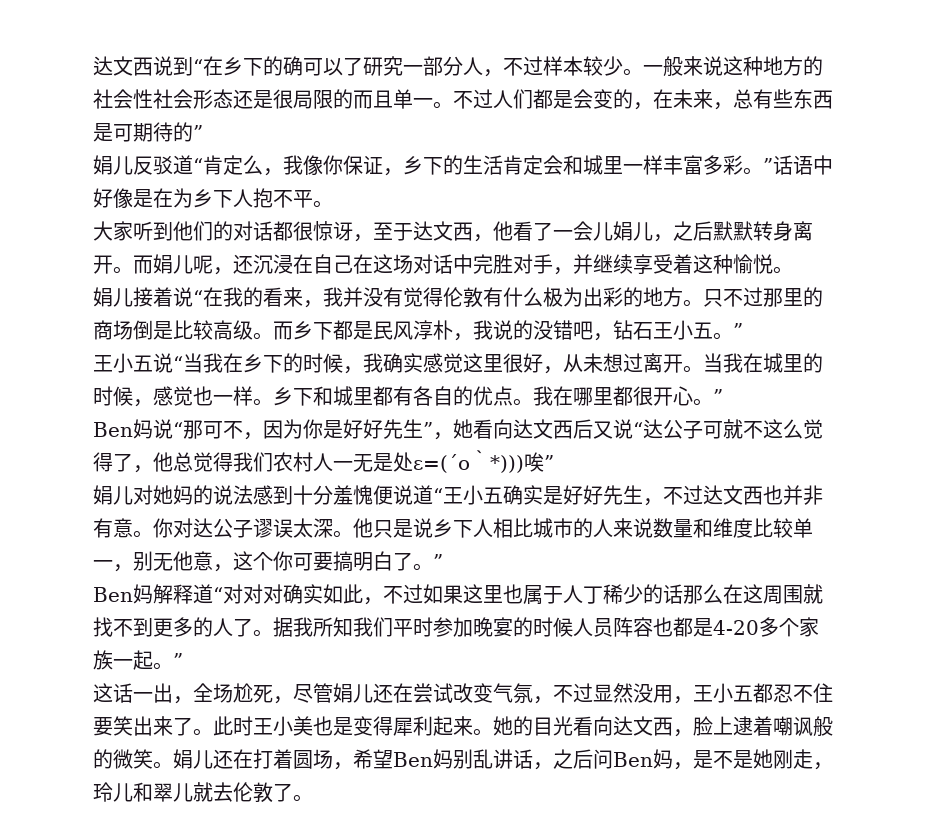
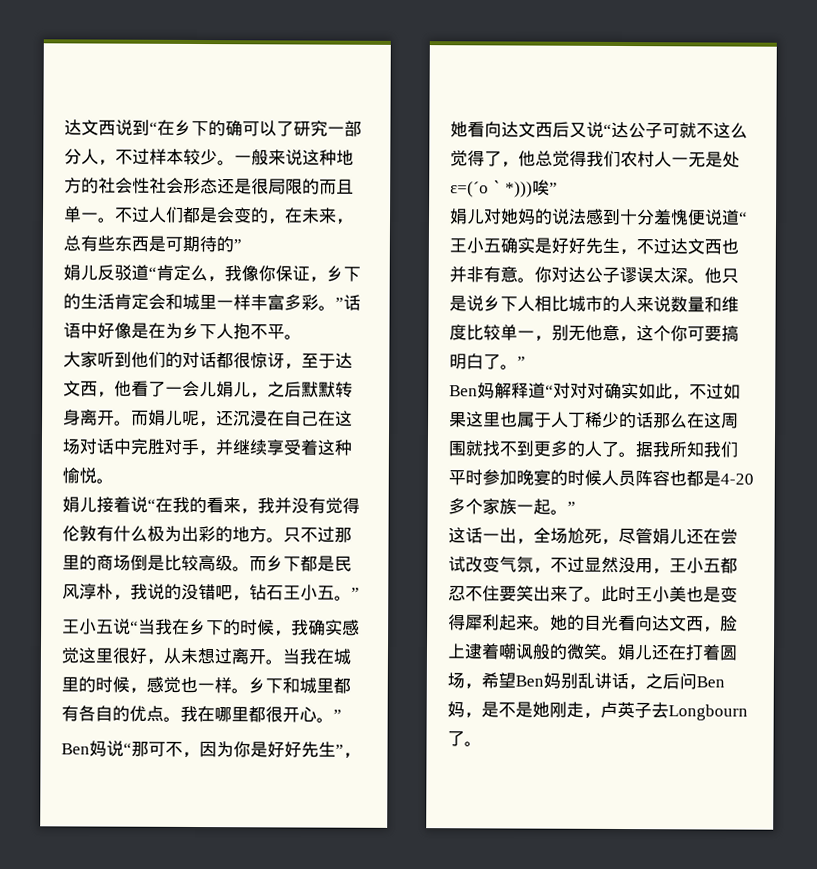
[93,782,273,803] 玲儿和翠儿就去伦敦 -> [600,701,748,721] 卢英子去Longbourn

